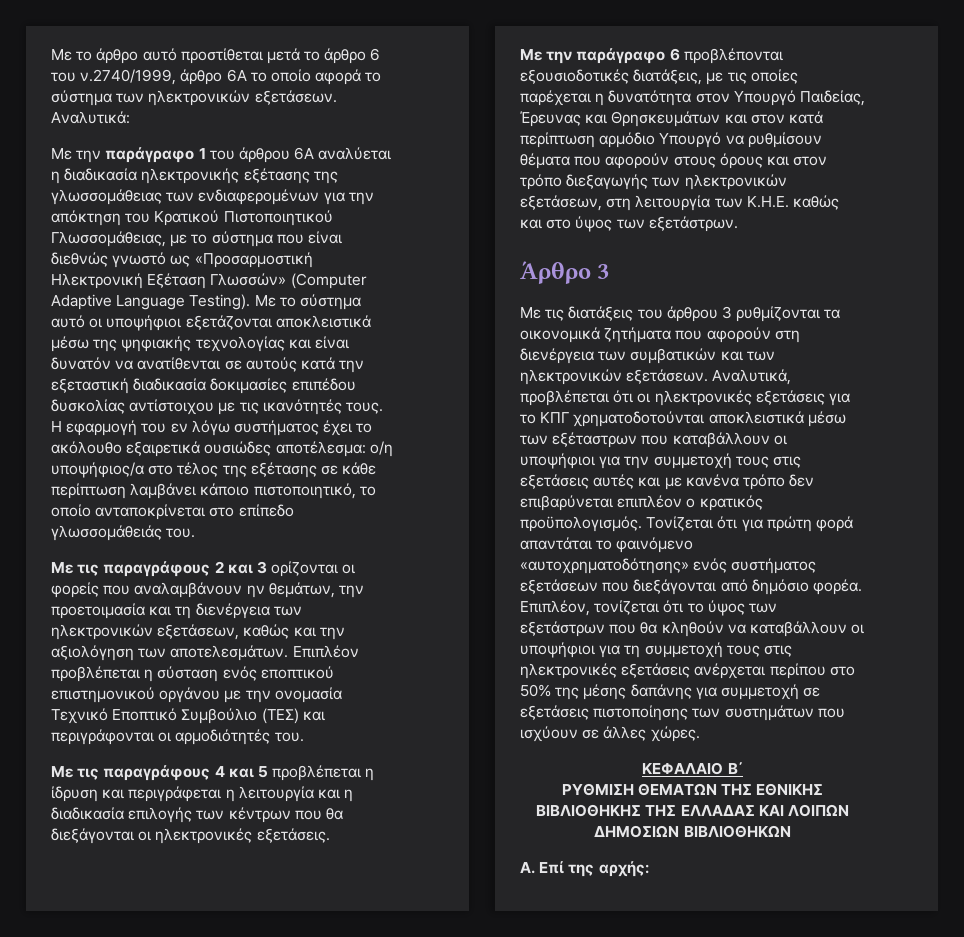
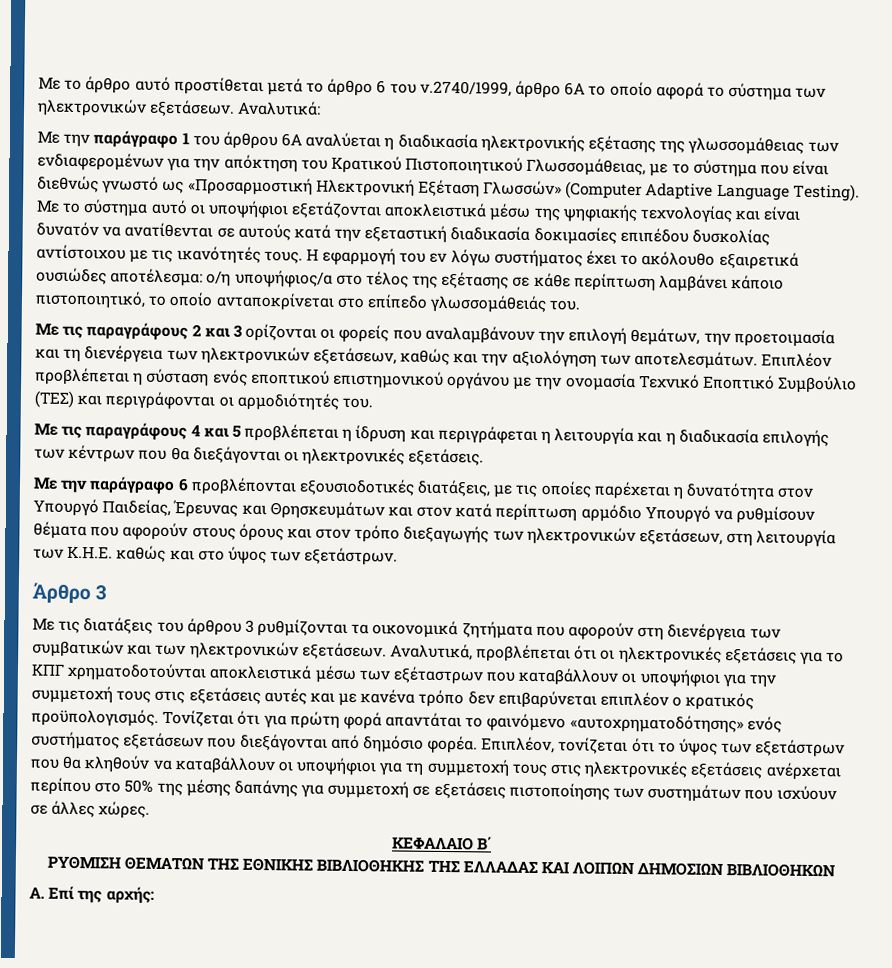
[246,585,265,598] ην -> [538,327,628,345] την επιλογή

